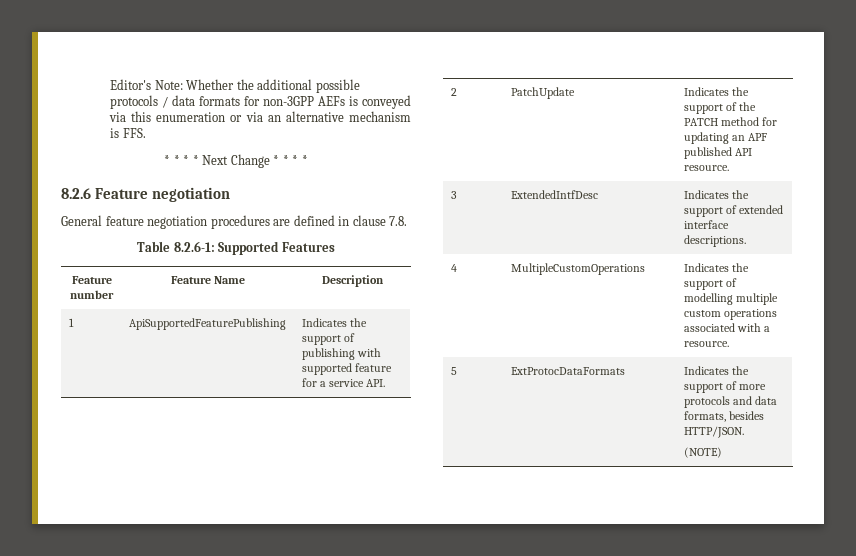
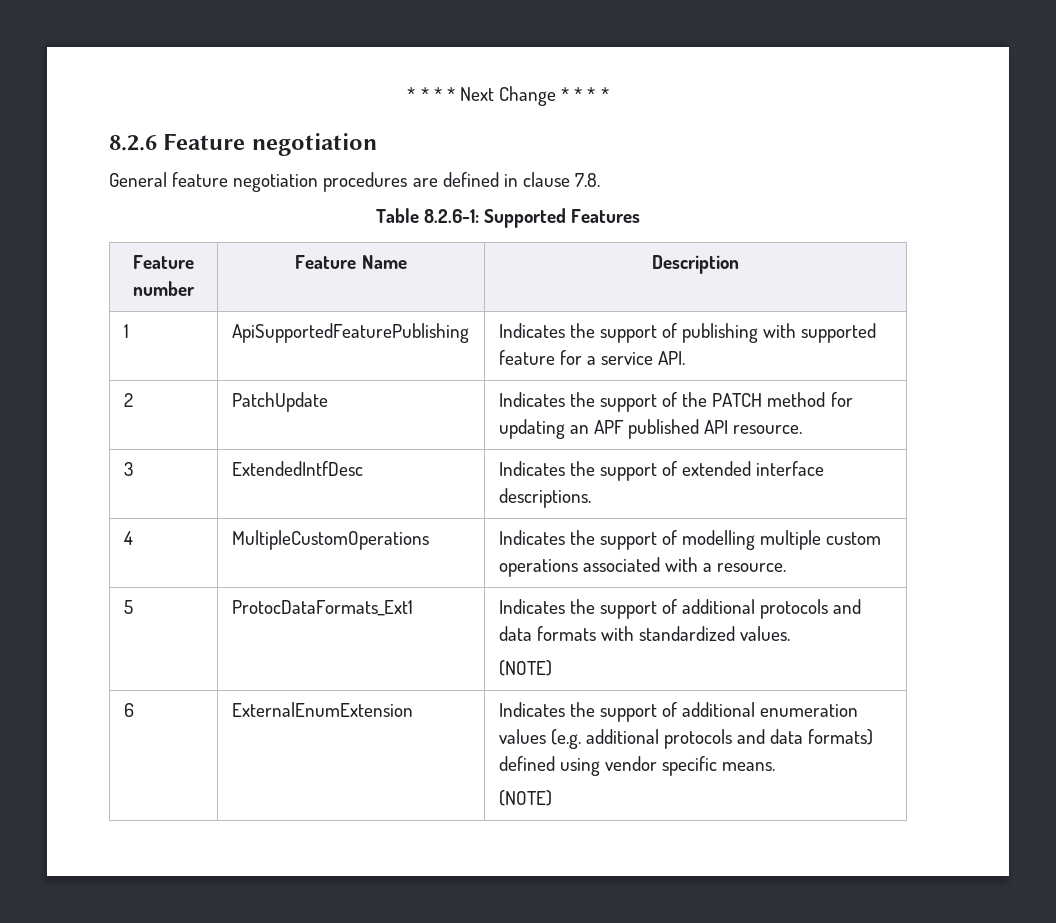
[110,79,360,93] [110,95,411,109] [109,111,411,122] [110,128,146,138] Editor's Note: Whether the additional possible protocols / data formats for non-3GPP AEFs is conveyed via this enumeration or via an alternative mechanism is FFS. // -> (407, 94) none
[510,367,625,375] [683,366,749,375] [683,381,766,393] [683,396,777,408] [683,411,764,422] [683,426,744,438] ExtProtocDataFormats | Indicates the support of more protocols and data formats, besides HTTP/JSON. -> [231,600,413,616] [498,599,862,619] [498,626,791,641] [498,660,552,676] [123,703,134,717] [231,702,413,717] [498,702,859,722] [498,729,874,749] [498,756,776,776] ProtocDataFormats_Ext1 | Indicates the support of additional protocols and data formats with standardized values. // (NOTE) // 6 | ExternalEnumExtension | Indicates the support of additional enumeration values (e.g. additional protocols and data formats) defined using vendor specific means.

